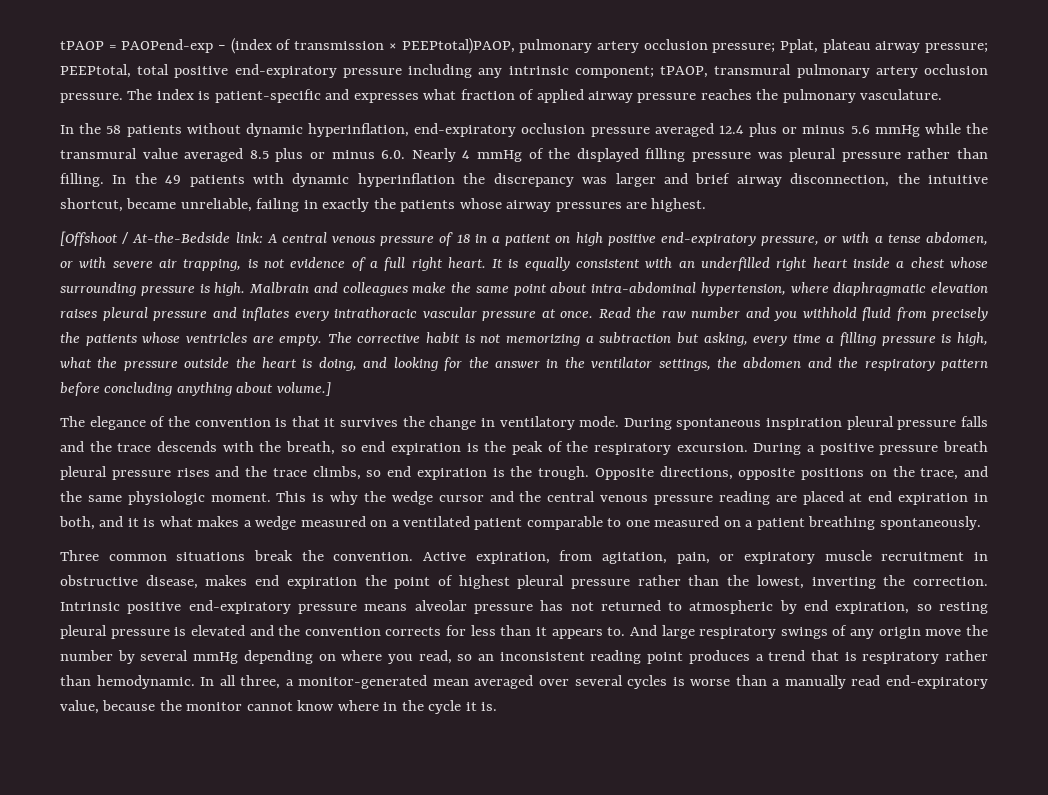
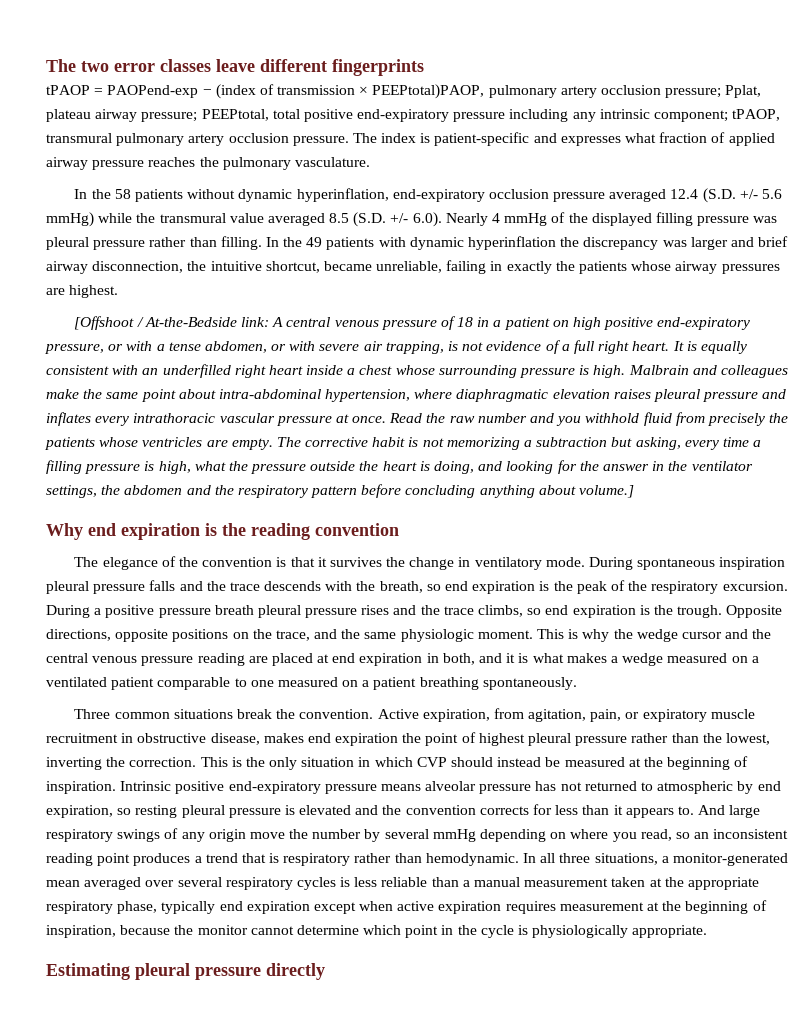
(60, 45) none -> [46,59,424,76] The two error classes leave different fingerprints //
[748,123,920,137] plus or minus 5.6 mmHg -> [702,188,782,203] [46,212,94,227] (S.D. +/- 5.6 mmHg)
[275,148,406,162] plus or minus 6.0. -> [353,212,442,227] (S.D. +/- 6.0).
(331, 389) none -> [46,523,399,540] // Why end expiration is the reading convention
(989, 581) none -> [200,756,749,770] [46,781,116,794] This is the only situation in which CVP should instead be measured at the beginning of inspiration.
[240,675,281,689] three, -> [559,853,658,865] three situations,
(623, 680) none -> [225,877,293,890] respiratory
[690,675,988,689] [60,700,498,714] worse than a manually read end-expiratory value, because the monitor cannot know where in the cycle it is. -> [354,877,759,890] [46,900,767,914] [46,925,708,938] [46,963,325,980] less reliable than a manual measurement taken at the appropriate respiratory phase, typically end expiration except when active expiration requires measurement at the beginning of inspiration, because the monitor cannot determine which point in the cycle is physiologically appropriate. // Estimating pleural pressure directly

